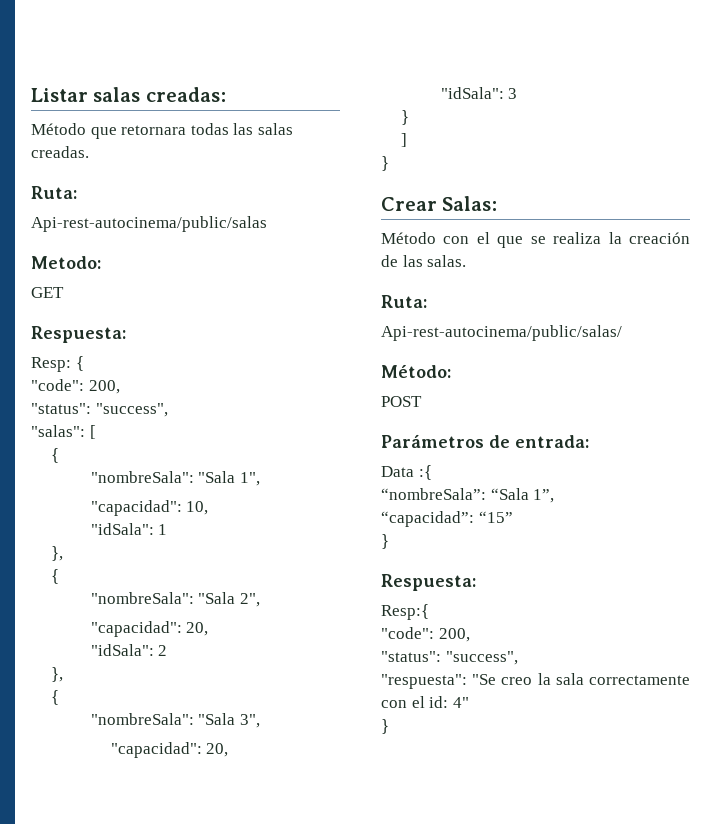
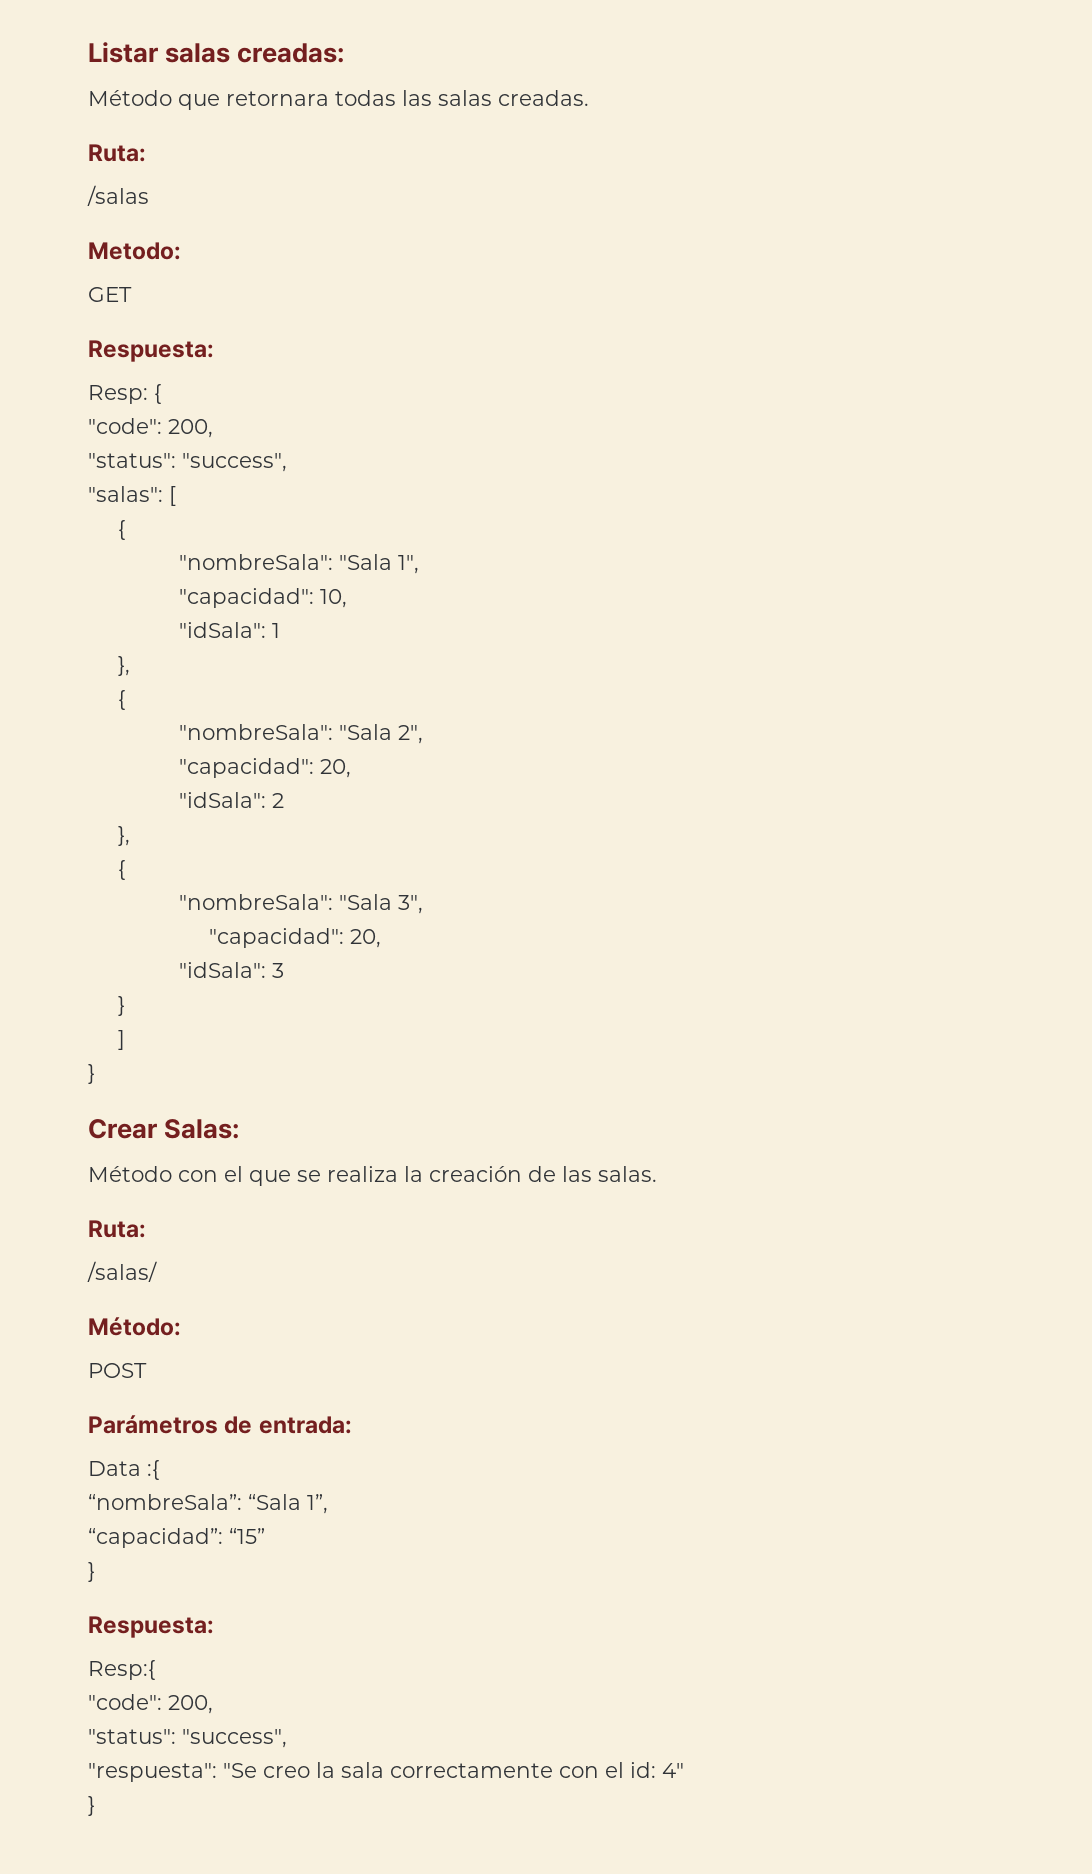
[31,216,267,232] Api-rest-autocinema/public/salas -> [87,185,149,206] /salas
[381,325,622,341] Api-rest-autocinema/public/salas/ -> [87,1261,157,1282] /salas/

